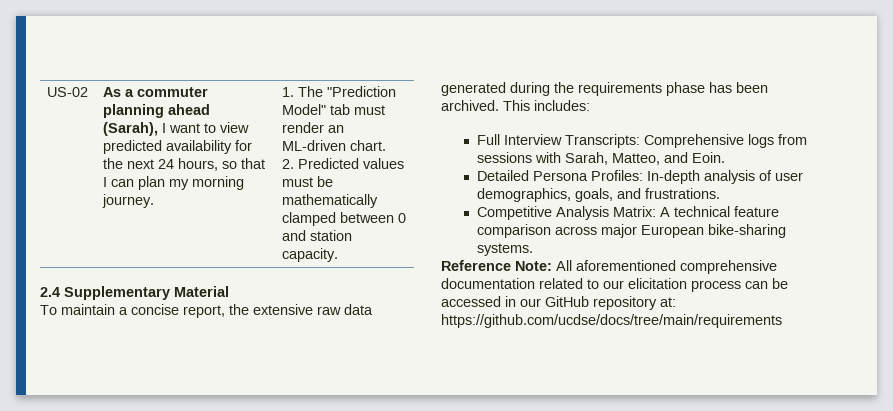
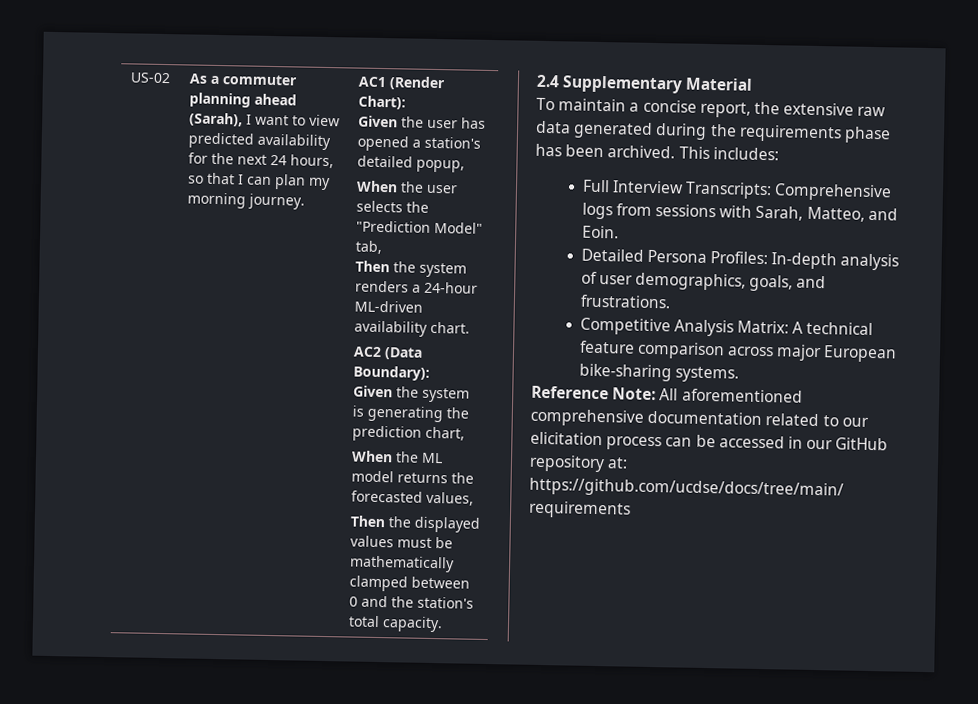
[282,86,397,97] [282,104,386,115] [282,122,345,133] [282,140,387,151] [282,158,360,169] 1. The "Prediction Model" tab must render an ML-driven chart. // 2. Predicted -> [357,76,446,91] [357,95,406,110] [357,115,486,129] [356,135,481,152] [356,155,465,173] [355,180,458,194] [355,200,429,213] [355,220,483,234] [354,240,383,255] [354,260,467,278] [354,280,478,294] [353,300,423,313] [353,320,470,337] [352,346,423,360] [352,365,430,381] [352,385,470,403] [351,405,469,423] [351,425,465,442] [350,450,443,464] [350,470,474,484] [350,490,474,506] [349,515,480,533] AC1 (Render Chart): // Given the user has opened a station's detailed popup, // When the user selects the "Prediction Model" tab, // Then the system renders a 24-hour ML-driven availability chart. // AC2 (Data Boundary): // Given the system is generating the prediction chart, // When the ML model returns the forecasted values, // Then the displayed
[310,230,353,241] station -> [390,596,474,609] [347,615,380,628] the station's total

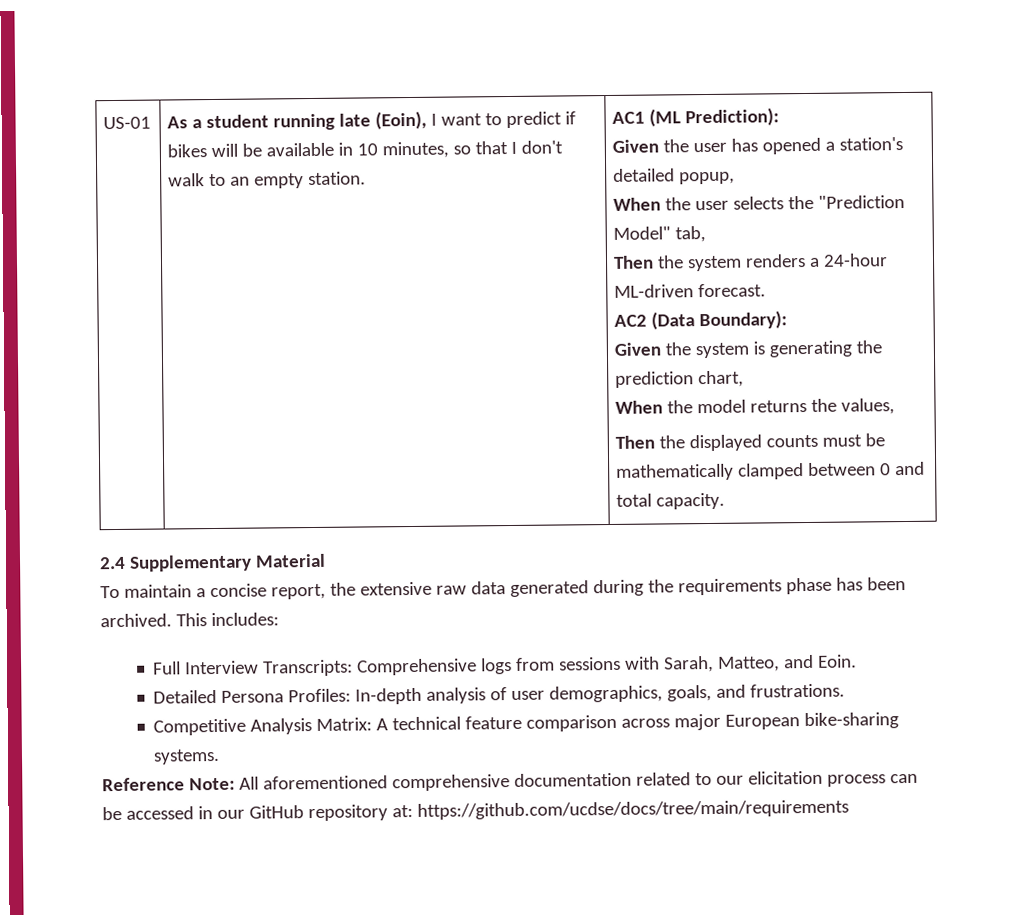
[129,72,171,84] US-02 -> [103,116,152,130] US-01
[221,74,298,86] [188,92,297,108] [188,112,340,127] [187,132,331,151] [187,152,334,169] [187,172,331,191] [186,192,305,210] commuter planning ahead (Sarah), I want to view predicted availability for the next 24 hours, so that I can plan my morning journey. -> [206,110,577,131] [167,140,564,159] [168,171,367,189] student running late (Eoin), I want to predict if bikes will be available in 10 minutes, so that I don't walk to an empty station.
[388,76,446,91] [357,95,406,110] (Render Chart): -> [649,107,780,127] (ML Prediction):
[353,320,470,337] availability chart. -> [698,283,767,298] forecast.
[420,452,443,464] ML -> (694, 407) none
[350,490,423,503] forecasted -> (838, 405) none
[349,535,394,548] values -> [766,434,819,448] counts
[390,596,474,609] the station's -> (926, 468) none

